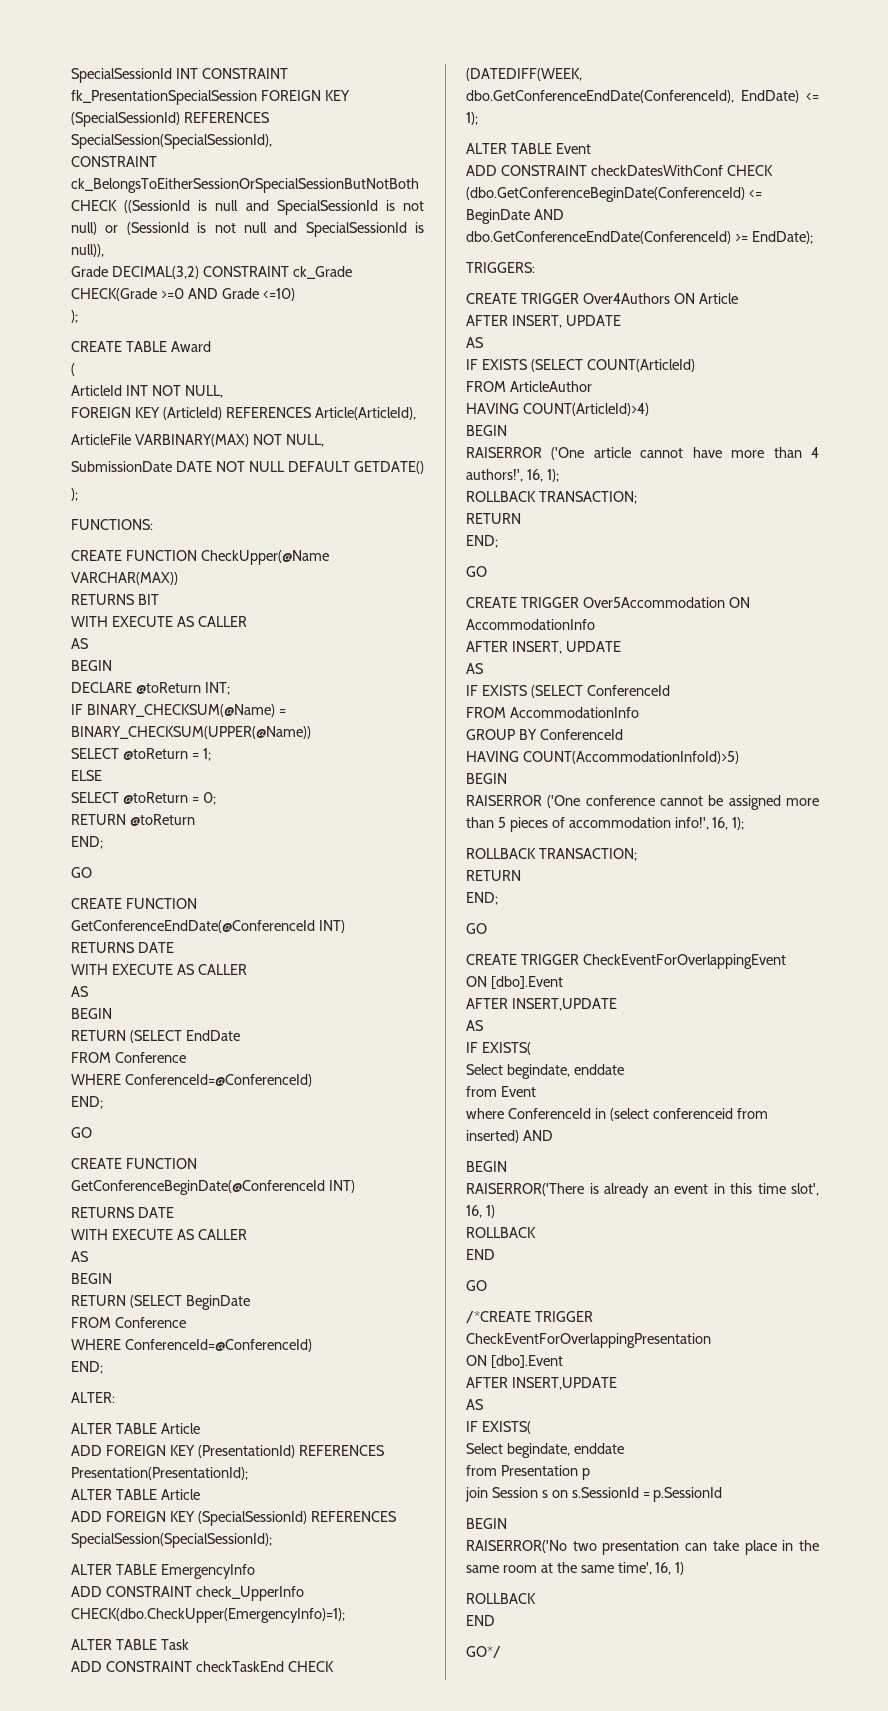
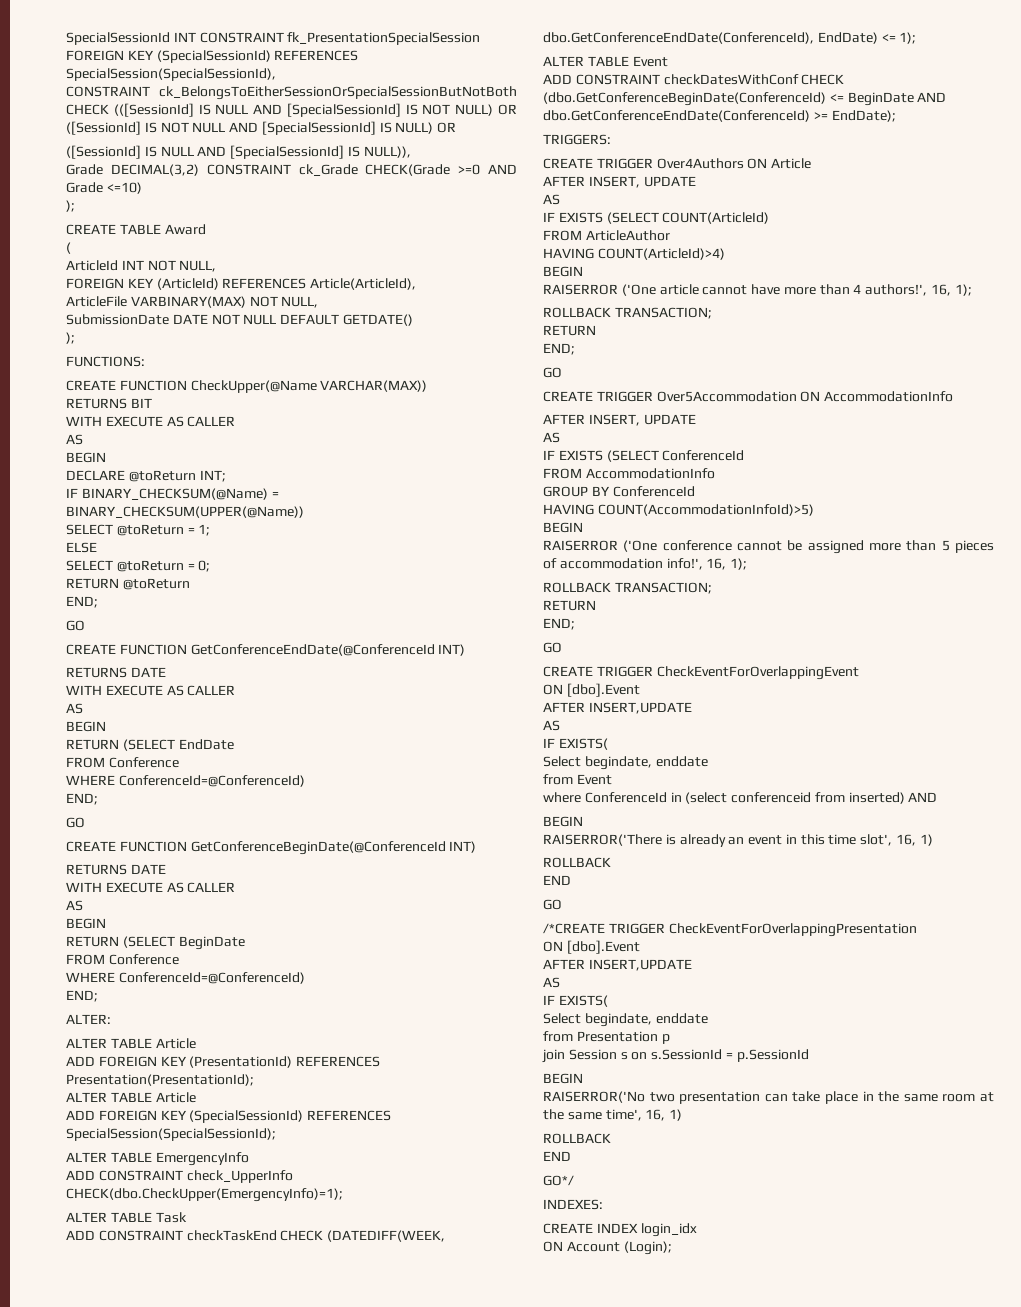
[124,200,424,215] [71,222,424,237] [71,244,104,257] ((SessionId is null and SpecialSessionId is not null) or (SessionId is not null and SpecialSessionId is null)), -> [113,103,517,117] [66,121,457,135] [66,145,411,159] (([SessionId] IS NULL AND [SpecialSessionId] IS NOT NULL) OR ([SessionId] IS NOT NULL AND [SpecialSessionId] IS NULL) OR // ([SessionId] IS NULL AND [SpecialSessionId] IS NULL)),
(501, 1652) none -> [543,1199,603,1210] [543,1223,697,1237] [543,1241,672,1255] // INDEXES: // CREATE INDEX login_idx // ON Account (Login);

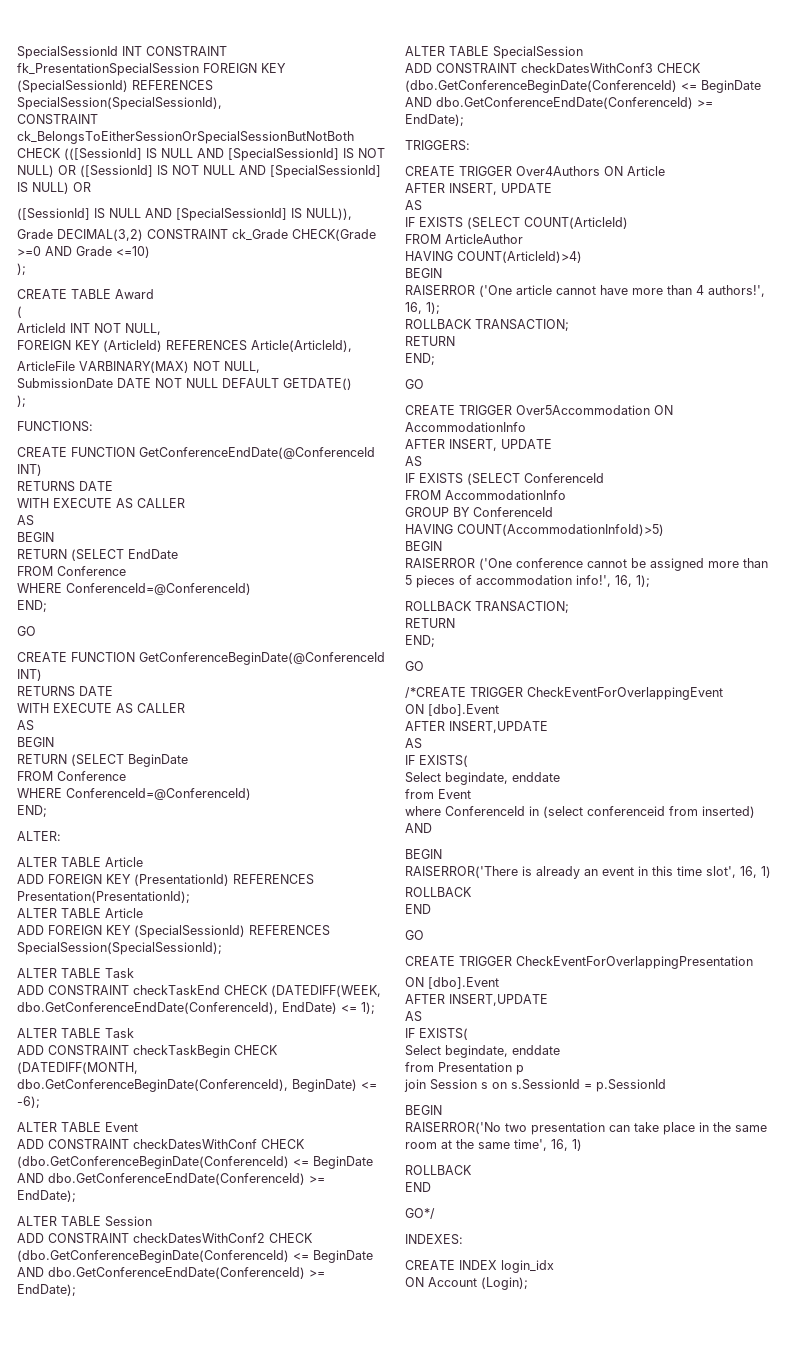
[66,380,428,393] [66,398,152,409] [66,416,236,427] [66,434,83,445] [66,452,106,463] [66,470,226,482] [66,488,279,500] [66,506,304,518] [66,524,211,536] [66,542,97,553] [66,560,211,572] [66,578,190,590] [66,596,98,608] [66,620,85,631] // CREATE FUNCTION CheckUpper(@Name VARCHAR(MAX)) // RETURNS BIT // WITH EXECUTE AS CALLER // AS // BEGIN // DECLARE @toReturn INT; // IF BINARY_CHECKSUM(@Name) = BINARY_CHECKSUM(UPPER(@Name)) // SELECT @toReturn = 1; // ELSE // SELECT @toReturn = 0; // RETURN @toReturn // END; // GO -> (93, 426) none
[66,1152,249,1166] [66,1170,293,1183] [66,1188,343,1202] // ALTER TABLE EmergencyInfo // ADD CONSTRAINT check_UpperInfo CHECK(dbo.CheckUpper(EmergencyInfo)=1); -> (222, 948) none
(917, 38) none -> [17,1028,134,1038] [17,1045,278,1058] [17,1062,138,1074] [17,1079,377,1092] [17,1096,40,1108] // ALTER TABLE Task // ADD CONSTRAINT checkTaskBegin CHECK (DATEDIFF(MONTH, dbo.GetConferenceBeginDate(ConferenceId), BeginDate) <= -6);
(896, 116) none -> [17,1216,152,1227] [17,1233,313,1244] [17,1250,373,1263] [17,1267,325,1279] [17,1284,76,1296] [405,46,583,59] [405,63,701,74] [405,80,761,93] [405,97,713,109] [405,114,464,126] // ALTER TABLE Session // ADD CONSTRAINT checkDatesWithConf2 CHECK (dbo.GetConferenceBeginDate(ConferenceId) <= BeginDate AND dbo.GetConferenceEndDate(ConferenceId) >= EndDate); // ALTER TABLE SpecialSession // ADD CONSTRAINT checkDatesWithConf3 CHECK (dbo.GetConferenceBeginDate(ConferenceId) <= BeginDate AND dbo.GetConferenceEndDate(ConferenceId) >= EndDate);
[543,666,593,677] CREATE -> [405,687,466,698] /*CREATE
[543,923,605,934] /*CREATE -> [405,956,455,966] CREATE

